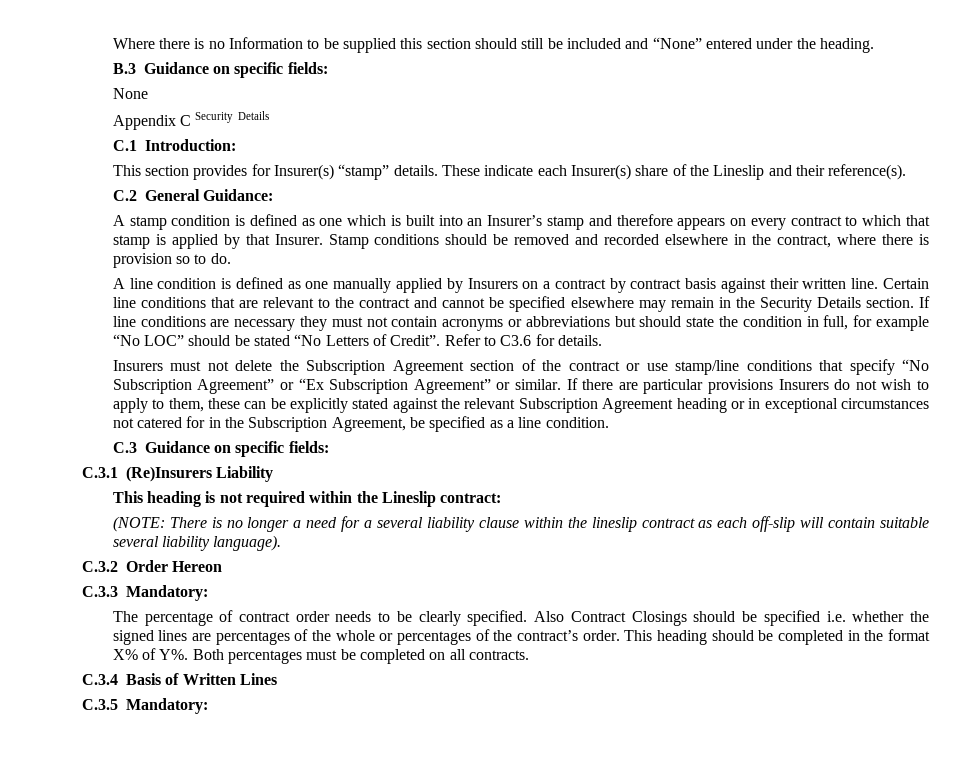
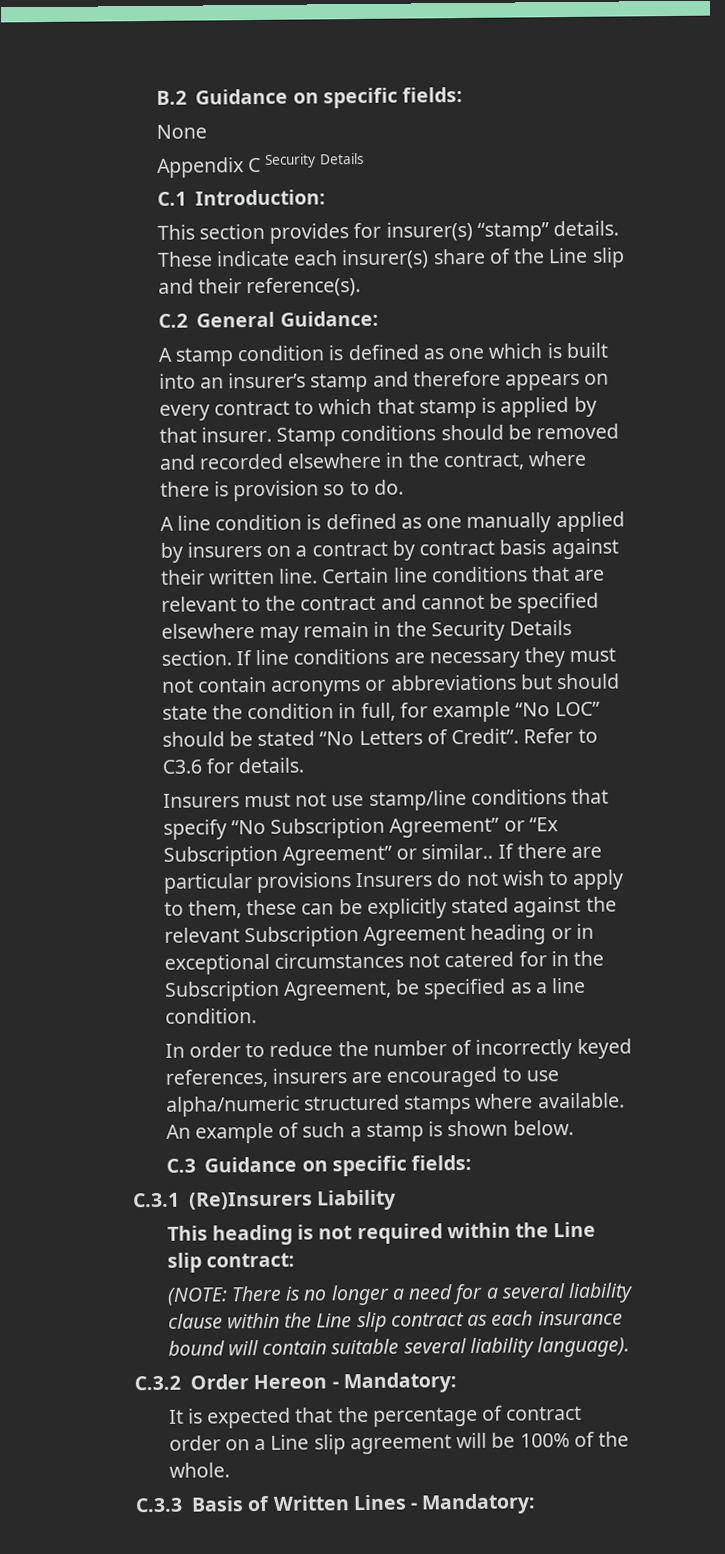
[112,37,874,53] [112,63,136,74] Where there is no Information to be supplied this section should still be included and “None” entered under the heading. // B.3 -> [155,90,187,105] B.2
[274,164,335,180] Insurer(s) -> [385,221,473,242] insurer(s)
[570,164,631,180] Insurer(s) -> [341,249,430,270] insurer(s)
[713,165,765,180] Lineslip -> [548,247,625,268] Line slip
[487,215,543,226] Insurer’s -> [228,372,307,389] insurer’s
[274,234,323,245] Insurer. -> [200,426,272,443] insurer.
[467,278,518,289] Insurers -> [186,541,262,558] insurers
[235,359,641,375] delete the Subscription Agreement section of the contract or -> (328, 799) none
[514,379,561,390] similar. -> [421,843,494,860] similar..
(609, 422) none -> [164,1038,632,1060] [164,1066,559,1088] [165,1092,625,1117] [165,1119,574,1144] // In order to reduce the number of incorrectly keyed references, insurers are encouraged to use alpha/numeric structured stamps where available. An example of such a stamp is shown below.
[382,491,437,507] Lineslip -> [553,1221,597,1238] [166,1252,202,1273] Line slip
[591,517,637,532] lineslip -> [316,1311,387,1333] Line slip
[752,516,796,532] off-slip -> [537,1310,623,1326] [167,1340,225,1356] insurance bound
[81,586,118,597] // C.3.3 -> [331,1381,339,1389] -
[112,610,930,626] [112,629,931,645] [112,648,529,664] [81,674,118,685] The percentage of contract order needs to be clearly specified. Also Contract Closings should be specified i.e. whether the signed lines are percentages of the whole or percentages of the contract’s order. This heading should be completed in the format X% of Y%. Both percentages must be completed on all contracts. // C.3.4 -> [168,1405,583,1429] [168,1431,630,1455] [168,1462,230,1478] [135,1497,184,1513] It is expected that the percentage of contract order on a Line slip agreement will be 100% of the whole. // C.3.3
[81,699,118,710] // C.3.5 -> [410,1502,419,1510] -

